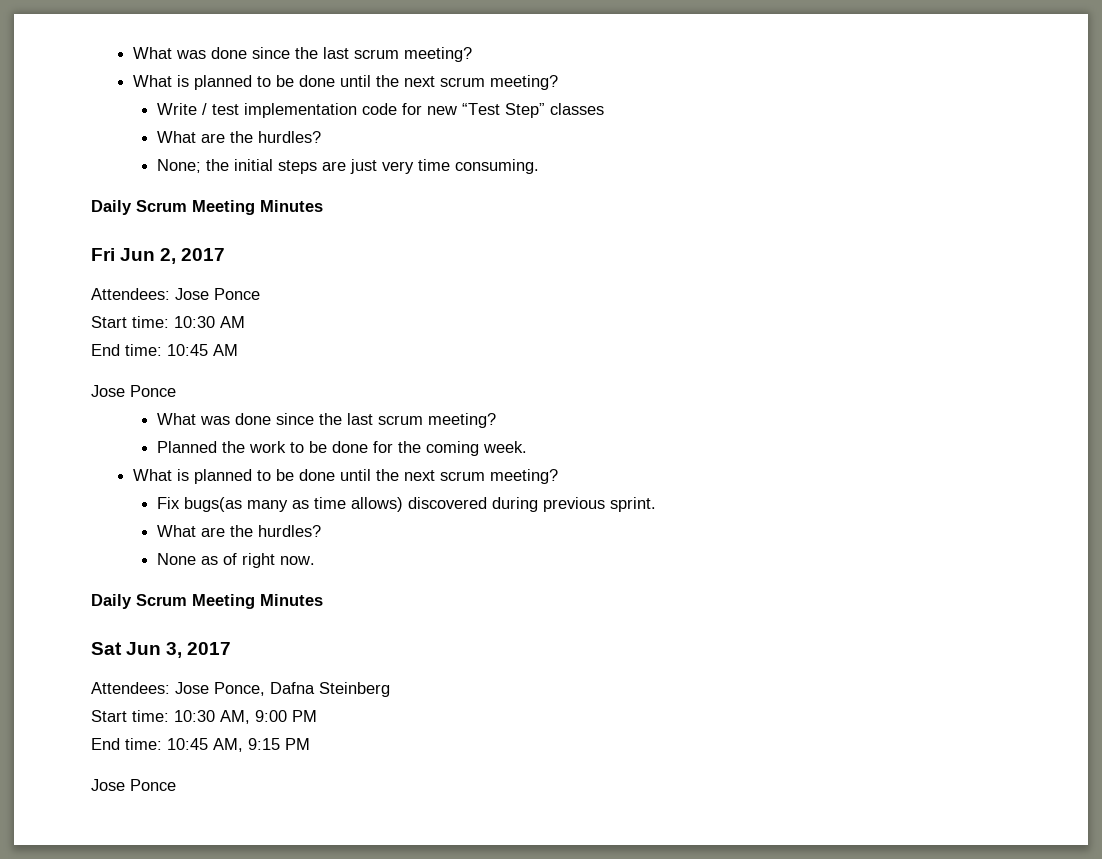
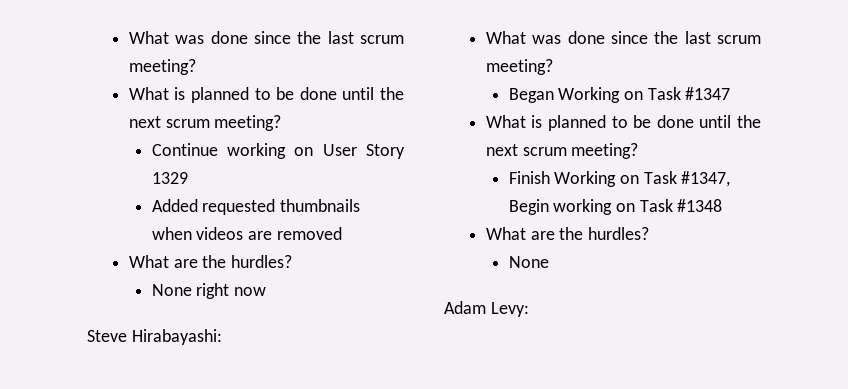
[156,103,604,118] [156,131,321,143] [156,159,539,174] [91,200,323,215] [91,248,226,264] [91,288,260,300] [91,316,245,328] [91,344,238,356] [91,385,176,397] [156,413,496,428] [156,441,527,456] Write / test implementation code for new “Test Step” classes // What are the hurdles? // None; the initial steps are just very time consuming. // Daily Scrum Meeting Minutes // Fri Jun 2, 2017 // Attendees: Jose Ponce // Start time: 10:30 AM // End time: 10:45 AM // Jose Ponce // What was done since the last scrum meeting? // Planned the work to be done for the coming week. -> [151,143,405,159] [151,172,188,184] [151,199,360,215] [151,227,342,240] [128,255,293,268] [151,283,266,299] [87,329,222,345] [485,31,761,44] [485,59,553,75] [508,87,731,103] Continue working on User Story 1329 // Added requested thumbnails when videos are removed // What are the hurdles? // None right now // Steve Hirabayashi: // What was done since the last scrum meeting? // Began Working on Task #1347
[156,497,656,512] [156,525,321,537] [156,553,315,568] [91,594,323,609] [91,642,232,658] [91,682,390,697] [91,710,317,724] [91,738,310,752] [91,779,176,791] Fix bugs(as many as time allows) discovered during previous sprint. // What are the hurdles? // None as of right now. // Daily Scrum Meeting Minutes // Sat Jun 3, 2017 // Attendees: Jose Ponce, Dafna Steinberg // Start time: 10:30 AM, 9:00 PM // End time: 10:45 AM, 9:15 PM // Jose Ponce -> [508,171,731,187] [508,199,723,215] [485,227,650,240] [508,256,549,268] [444,301,529,317] Finish Working on Task #1347, Begin working on Task #1348 // What are the hurdles? // None // Adam Levy:

